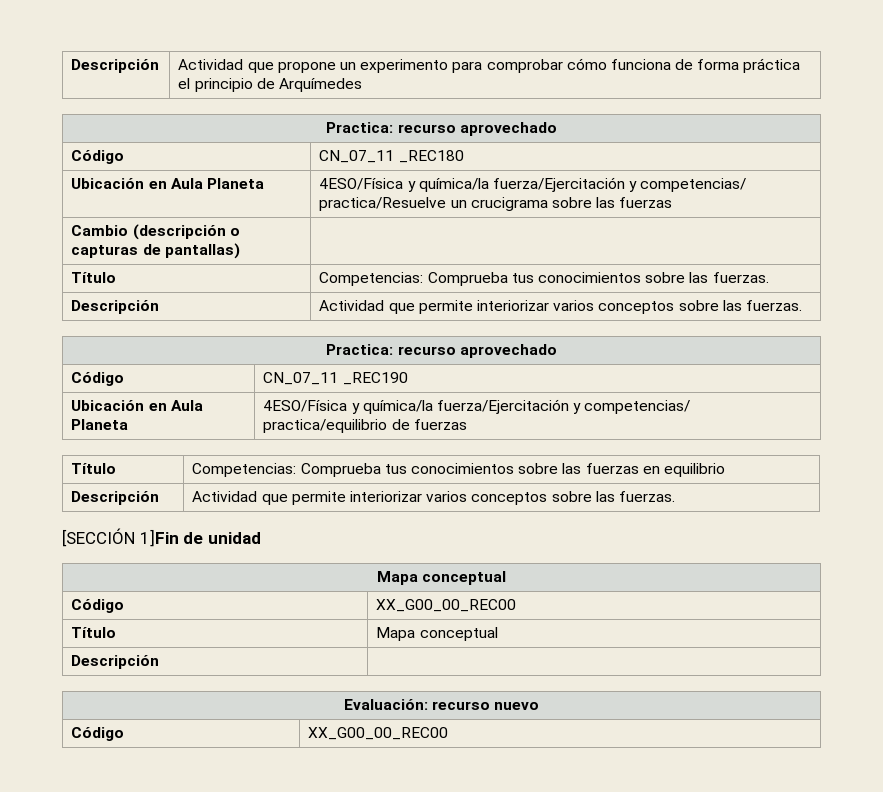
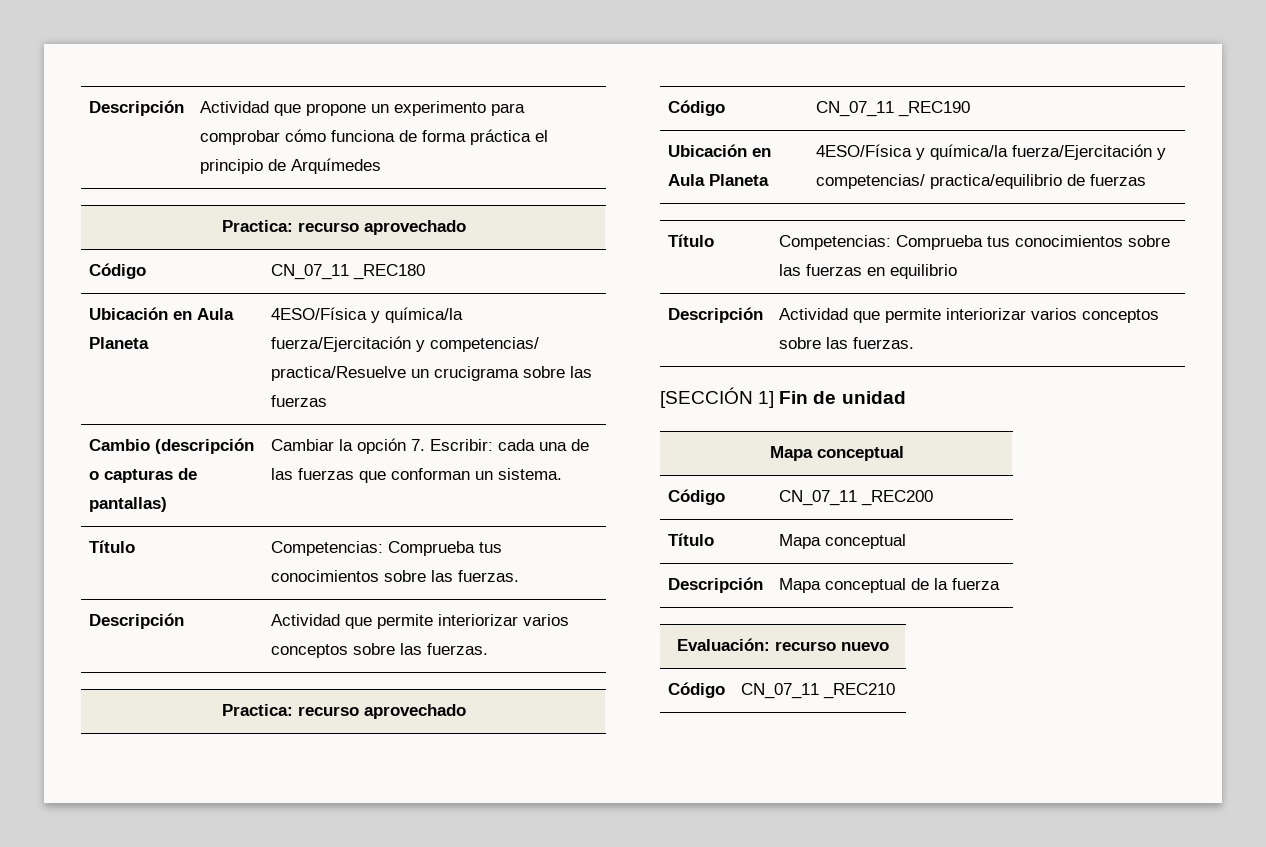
(240, 251) none -> [270,438,589,454] [270,468,562,483] Cambiar la opción 7. Escribir: cada una de las fuerzas que conforman un sistema.
[139,529,179,547] 1]Fin -> [758,391,809,408] 1] Fin
[376,599,517,612] XX_G00_00_REC00 -> [778,490,933,506] CN_07_11 _REC200
(160, 662) none -> [778,578,1000,593] Mapa conceptual de la fuerza
[308,727,449,740] XX_G00_00_REC00 -> [740,683,895,699] CN_07_11 _REC210

